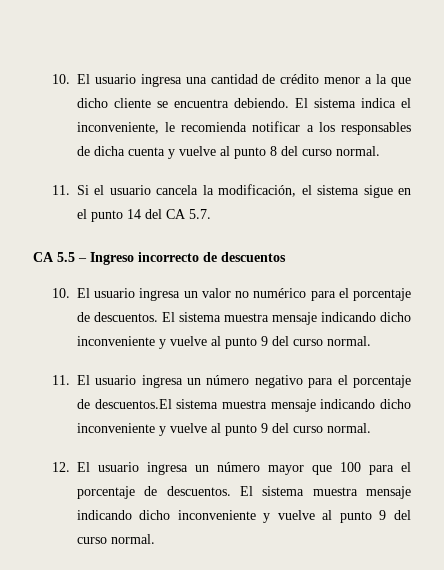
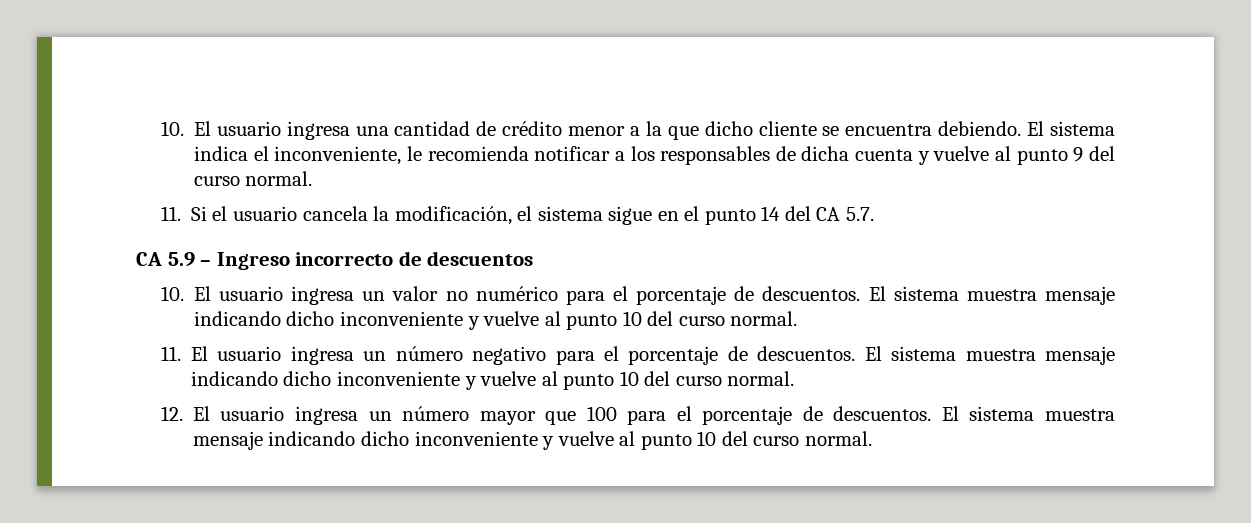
[269,146,277,156] 8 -> [1073,147,1084,162] 9
[57,252,75,262] 5.5 -> [167,252,195,267] 5.9
[260,336,268,346] 9 -> [622,311,642,326] 10
[94,399,172,409] descuentos.El -> [757,346,882,361] descuentos. El
[260,423,268,433] 9 -> [619,371,639,386] 10
[379,510,387,520] 9 -> [697,431,717,446] 10

